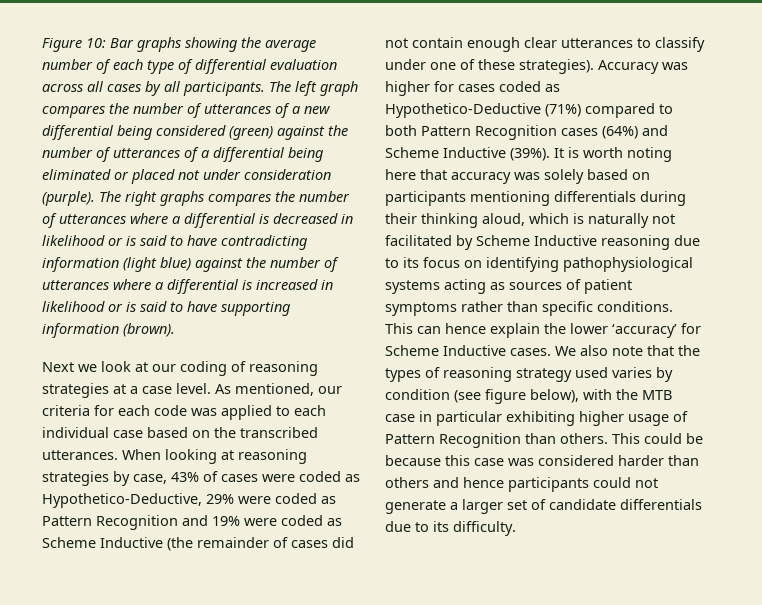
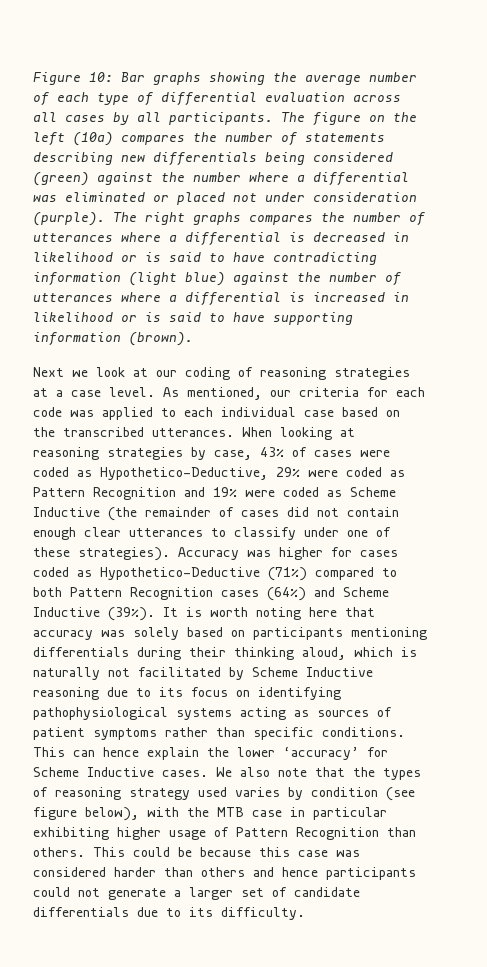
[295,81,358,96] [42,103,331,118] [42,125,114,140] left graph compares the number of utterances of a new differential -> [313,112,417,126] [33,132,385,146] [33,152,257,166] figure on the left (10a) compares the number of statements describing new differentials
[96,147,323,162] of utterances of a differential being -> [249,172,409,186] [33,195,57,202] where a differential was

